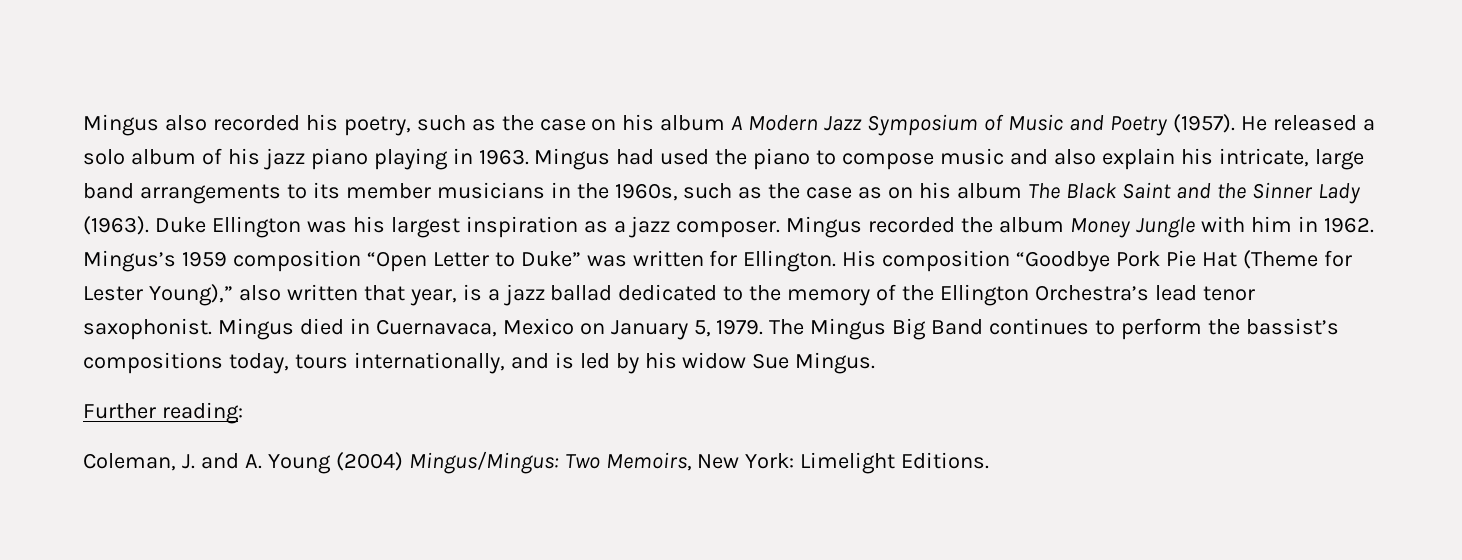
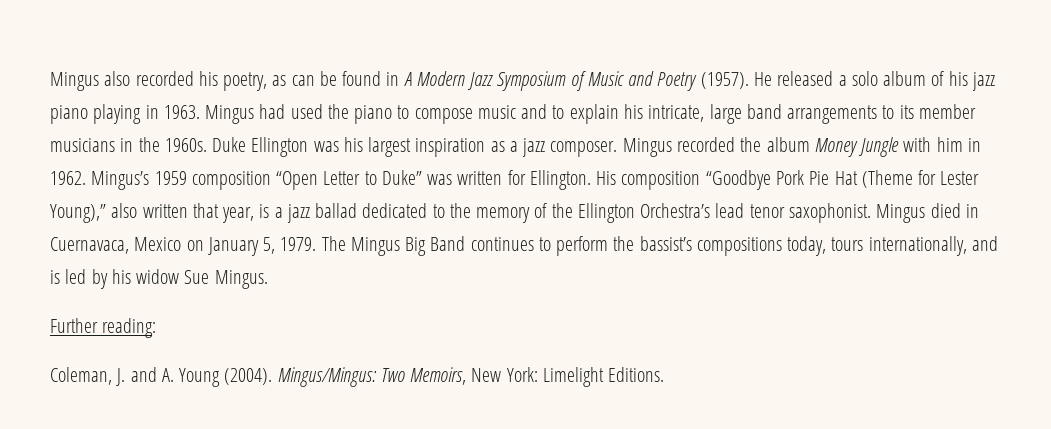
[416,114,726,131] such as the case on his album -> [272,71,400,86] as can be found in
[1053,149,1096,165] also -> [552,105,565,119] to
[614,182,1361,204] [83,216,149,235] 1960s, such as the case as on his album The Black Saint and the Sinner Lady (1963). -> [164,138,207,152] 1960s.
[335,452,403,471] (2004) -> [224,368,273,385] (2004).

